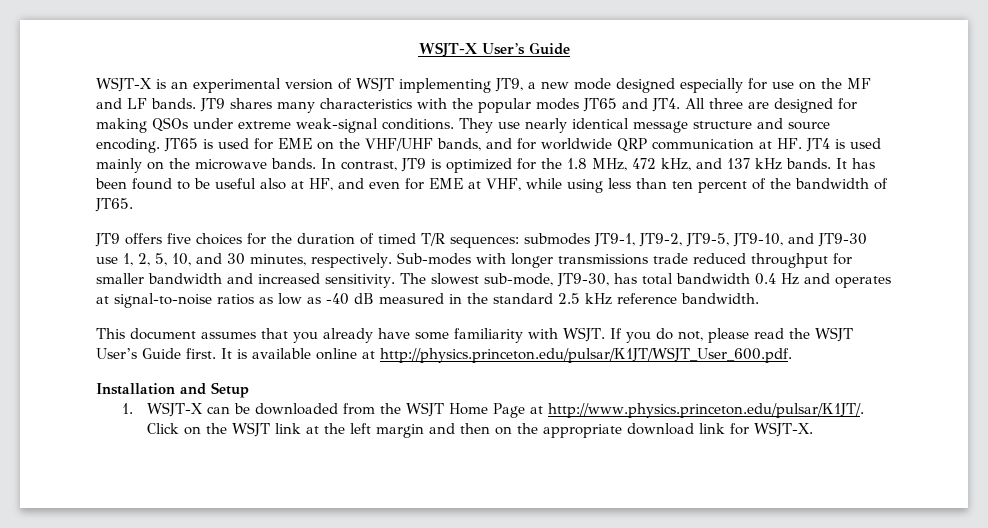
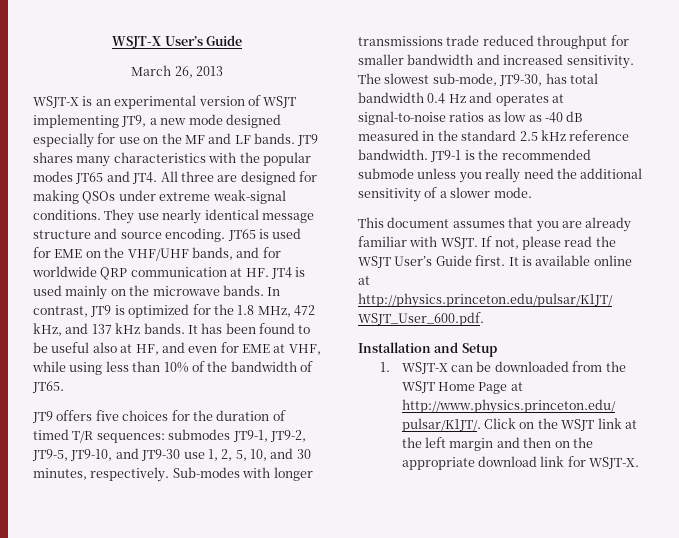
(570, 48) none -> [131,65,223,78] // March 26, 2013
[671,181,747,193] ten percent -> [163,362,189,373] 10%
(759, 298) none -> [430,149,591,162] [358,168,643,183] [358,187,532,202] JT9-1 is the recommended submode unless you really need the additional sensitivity of a slower mode.
[323,328,523,343] already have some familiarity -> [561,217,632,232] [358,236,407,247] are already familiar
[625,328,673,343] you do -> (493, 241) none

